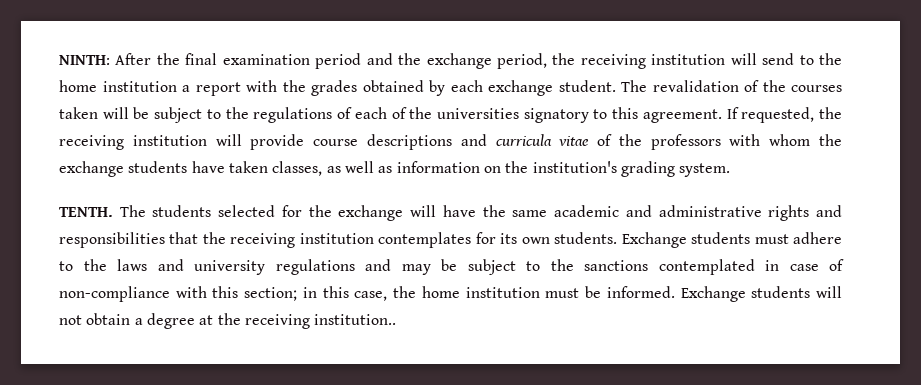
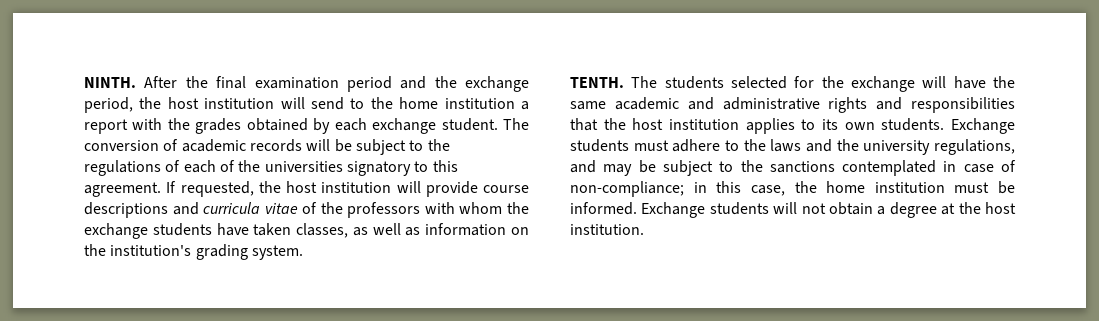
[59,55,110,65] NINTH: -> [84,77,136,88] NINTH.
[580,54,646,69] receiving -> [167,97,199,109] host
[652,80,842,92] [59,107,98,119] revalidation of the courses taken -> [84,139,302,152] conversion of academic records
[59,135,124,150] receiving -> [286,181,317,193] host
[230,232,496,248] receiving institution contemplates for -> [632,118,816,134] host institution applies to
[194,259,355,275] university regulations -> [836,139,1015,155] the university regulations,
[59,286,298,302] non-compliance with this section; -> [570,181,684,197] non-compliance;
[244,314,397,329] receiving institution.. -> [984,202,1016,214] [570,224,644,235] host institution.

